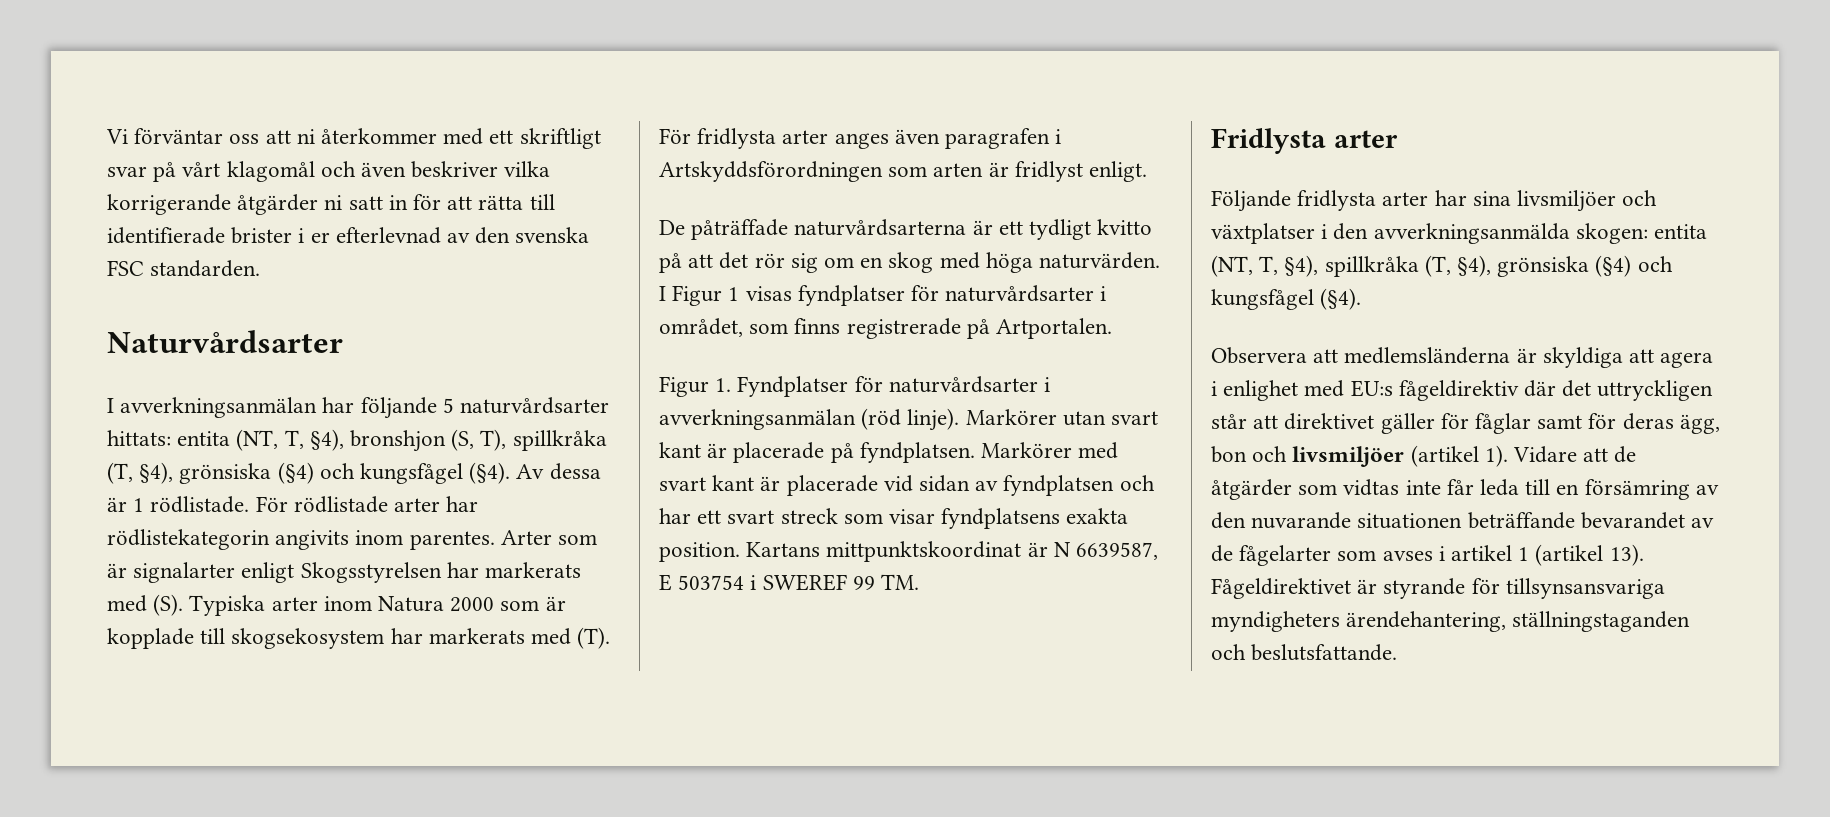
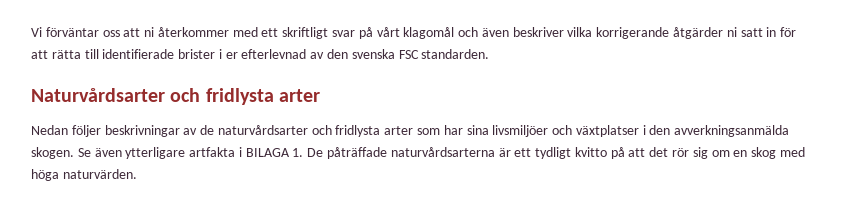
[107,397,610,419] [107,429,607,452] [107,462,601,484] [107,496,479,513] [107,529,598,550] [107,562,582,583] [107,594,566,616] [107,627,611,649] [659,128,1062,149] [659,161,1148,182] // I avverkningsanmälan har följande 5 naturvårdsarter hittats: entita (NT, T, §4), bronshjon (S, T), spillkråka (T, §4), grönsiska (§4) och kungsfågel (§4). Av dessa är 1 rödlistade. För rödlistade arter har rödlistekategorin angivits inom parentes. Arter som är signalarter enligt Skogsstyrelsen har markerats med (S). Typiska arter inom Natura 2000 som är kopplade till skogsekosystem har markerats med (T). För fridlysta arter anges även paragrafen i Artskyddsförordningen som arten är fridlyst enligt. // -> [170,88,320,105] [31,125,790,137] [31,147,304,159] och fridlysta arter // Nedan följer beskrivningar av de naturvårdsarter och fridlysta arter som har sina livsmiljöer och växtplatser i den avverkningsanmälda skogen. Se även ytterligare artfakta i BILAGA 1.
[659,285,1107,306] [659,318,1113,339] [659,376,1051,397] [659,408,1159,431] [659,442,1119,463] [659,475,1155,496] [659,508,1129,529] [659,541,1159,562] [659,574,920,591] [1211,128,1398,154] [1211,190,1658,212] [1211,223,1708,244] [1211,255,1673,277] [1211,288,1362,310] [1211,347,1714,368] [1211,380,1714,401] [1211,413,1720,434] [1211,445,1637,467] [1211,479,1719,500] [1211,512,1715,529] [1211,544,1644,566] [1211,578,1665,599] [1211,611,1691,632] [1211,644,1398,661] I Figur 1 visas fyndplatser för naturvårdsarter i området, som finns registrerade på Artportalen. // Figur 1. Fyndplatser för naturvårdsarter i avverkningsanmälan (röd linje). Markörer utan svart kant är placerade på fyndplatsen. Markörer med svart kant är placerade vid sidan av fyndplatsen och har ett svart streck som visar fyndplatsens exakta position. Kartans mittpunktskoordinat är N 6639587, E 503754 i SWEREF 99 TM. // Fridlysta arter // Följande fridlysta arter har sina livsmiljöer och växtplatser i den avverkningsanmälda skogen: entita (NT, T, §4), spillkråka (T, §4), grönsiska (§4) och kungsfågel (§4). // Observera att medlemsländerna är skyldiga att agera i enlighet med EU:s fågeldirektiv där det uttryckligen står att direktivet gäller för fåglar samt för deras ägg, bon och livsmiljöer (artikel 1). Vidare att de åtgärder som vidtas inte får leda till en försämring av den nuvarande situationen beträffande bevarandet av de fågelarter som avses i artikel 1 (artikel 13). Fågeldirektivet är styrande för tillsynsansvariga myndigheters ärendehantering, ställningstaganden och beslutsfattande. -> (137, 174) none

